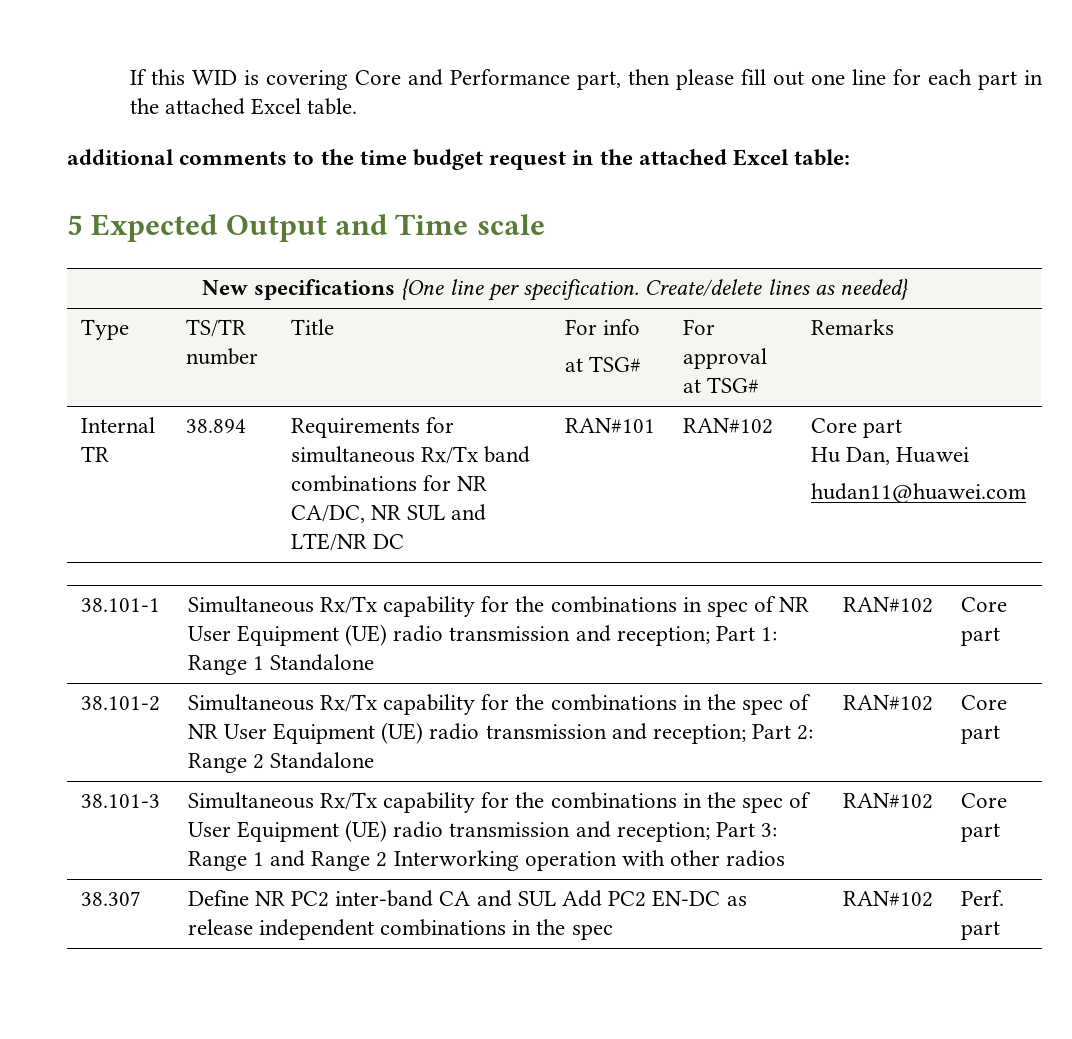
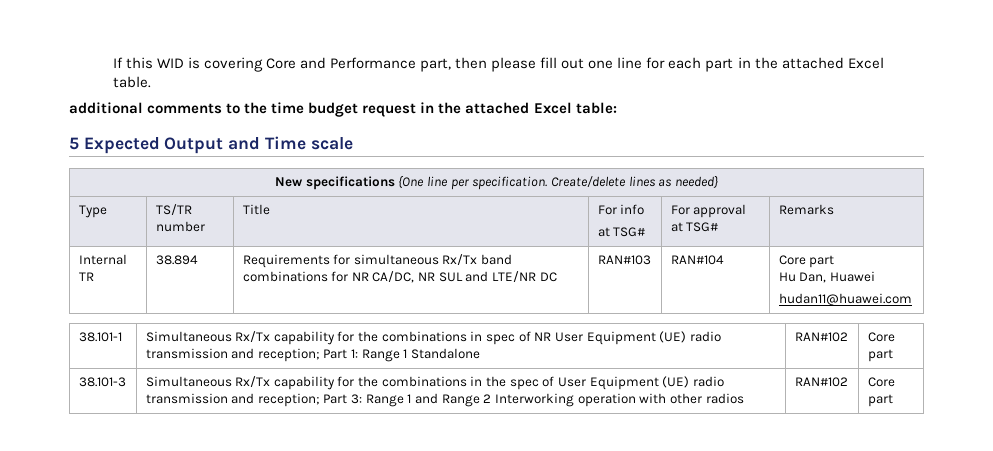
[564,418,655,433] [682,418,773,434] RAN#101 | RAN#102 -> [597,255,651,265] [670,255,724,265] RAN#103 | RAN#104
[80,696,160,711] [187,694,812,715] [187,722,814,744] [187,752,375,773] [842,695,933,711] [960,695,1007,710] [960,725,1000,744] // 38.101-2 | Simultaneous Rx/Tx capability for the combinations in the spec of NR User Equipment (UE) radio transmission and reception; Part 2: Range 2 Standalone | RAN#102 | Core part -> (893, 355) none
[80,891,141,906] [187,890,747,907] [187,919,613,940] [842,891,933,907] [960,890,1004,906] [960,921,1000,940] // 38.307 | Define NR PC2 inter-band CA and SUL Add PC2 EN-DC as release independent combinations in the spec | RAN#102 | Perf. part -> (893, 400) none

